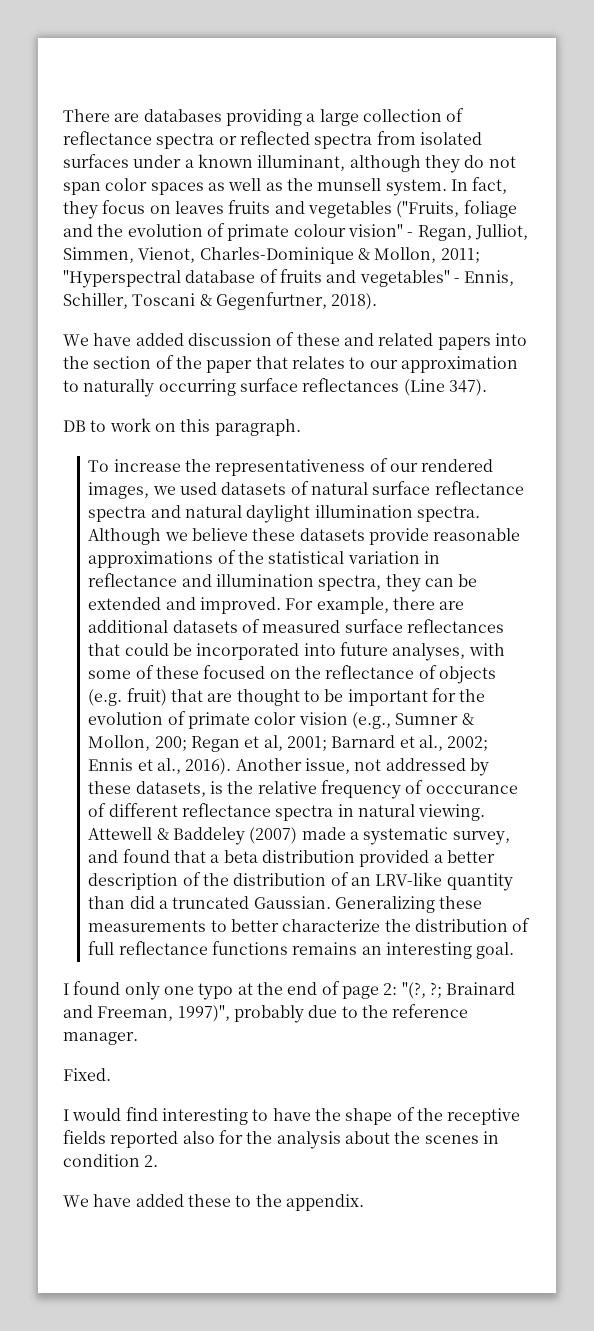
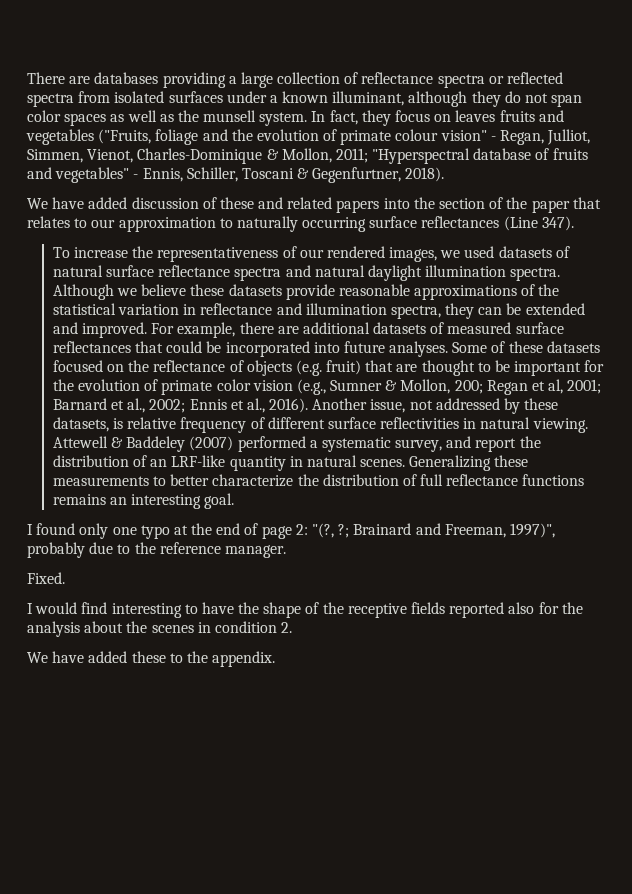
[63,418,301,436] // DB to work on this paragraph. -> (574, 223) none
[392,643,505,661] [88,665,200,679] analyses, with some of these -> [389,341,600,357] analyses. Some of these datasets
[227,781,254,794] the -> (123, 423) none
[425,785,518,794] [88,803,334,821] occcurance of different reflectance spectra -> [267,417,460,429] different surface reflectivities
[301,827,346,840] made -> [237,436,306,452] performed
[122,849,495,867] [88,872,513,891] [88,896,331,909] found that a beta distribution provided a better description of the distribution of an LRV-like quantity than did a truncated Gaussian. -> [475,436,541,452] [52,455,406,471] report the distribution of an LRF-like quantity in natural scenes.

